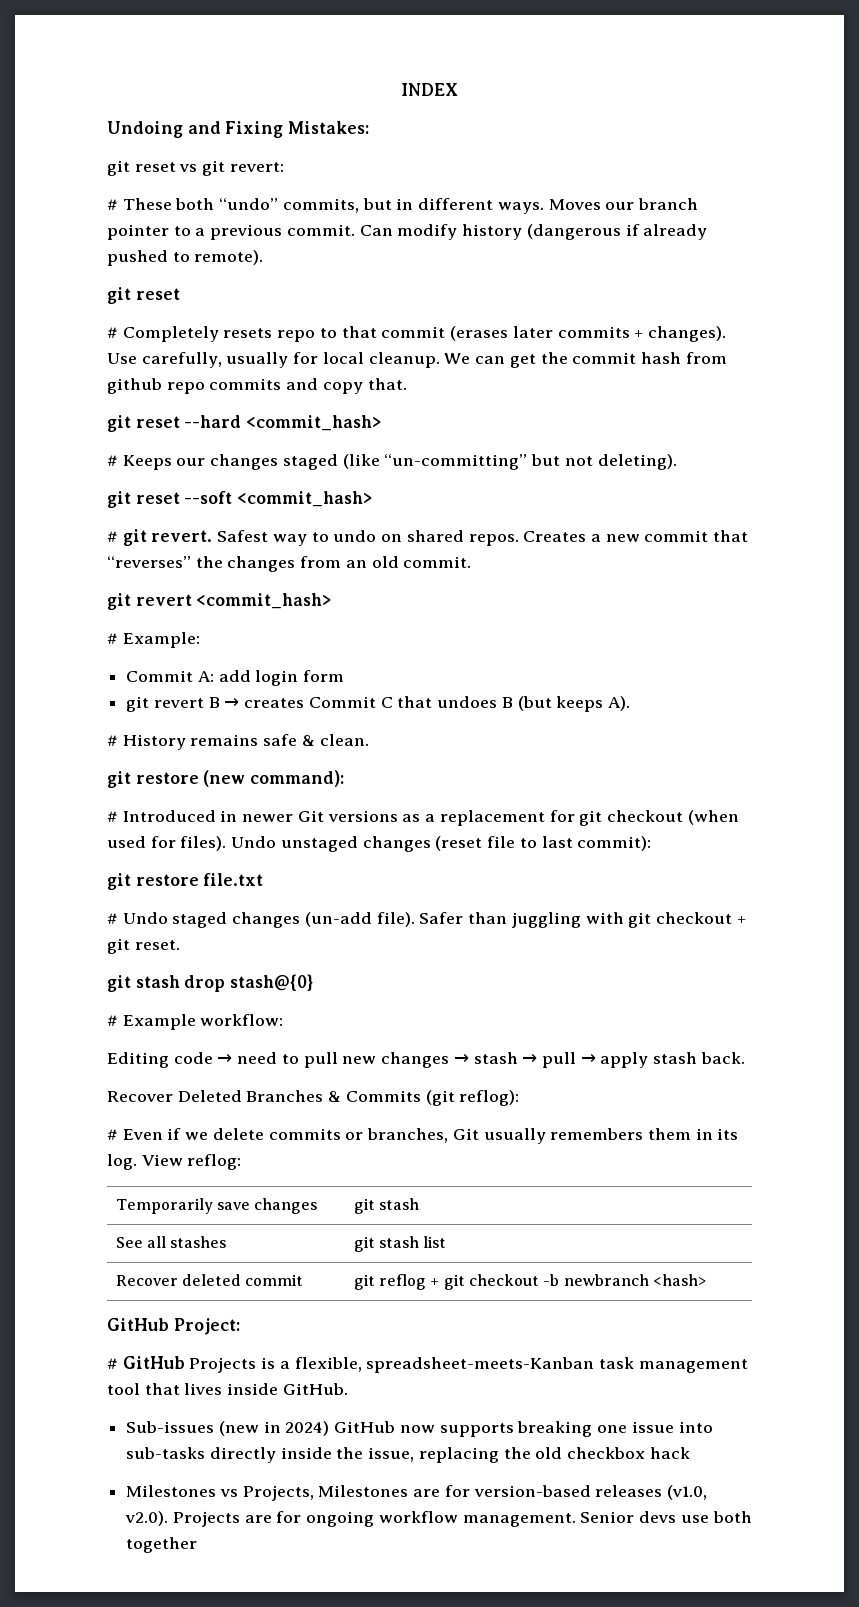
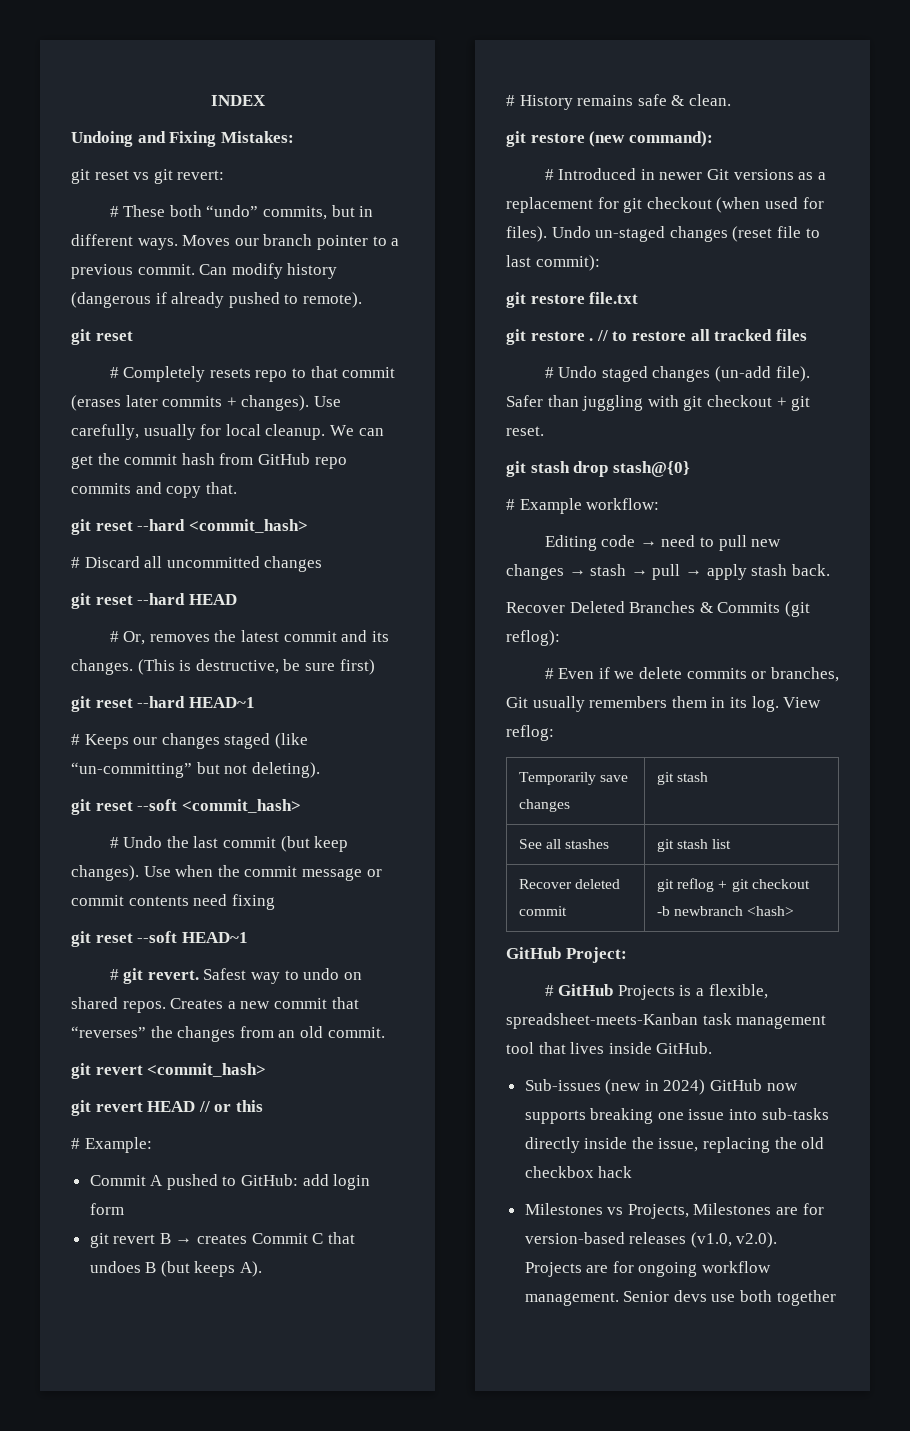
[107,378,162,394] github -> [257,453,310,465] GitHub
(382, 423) none -> [71,556,323,572] [71,593,237,609] [109,630,389,645] [71,659,375,675] [71,696,255,712] // # Discard all uncommitted changes // git reset --hard HEAD // # Or, removes the latest commit and its changes. (This is destructive, be sure first) // git reset --hard HEAD~1
(373, 499) none -> [109,836,349,852] [71,865,382,881] [71,894,275,910] [71,931,248,947] // # Undo the last commit (but keep changes). Use when the commit message or commit contents need fixing // git reset --soft HEAD~1
(332, 601) none -> [71,1100,263,1116] // git revert HEAD // or this
[197,671,214,682] A: -> [150,1174,299,1190] A pushed to GitHub:
[280,836,358,852] unstaged -> [595,226,666,242] un-staged
(264, 879) none -> [506,329,807,345] // git restore . // to restore all tracked files

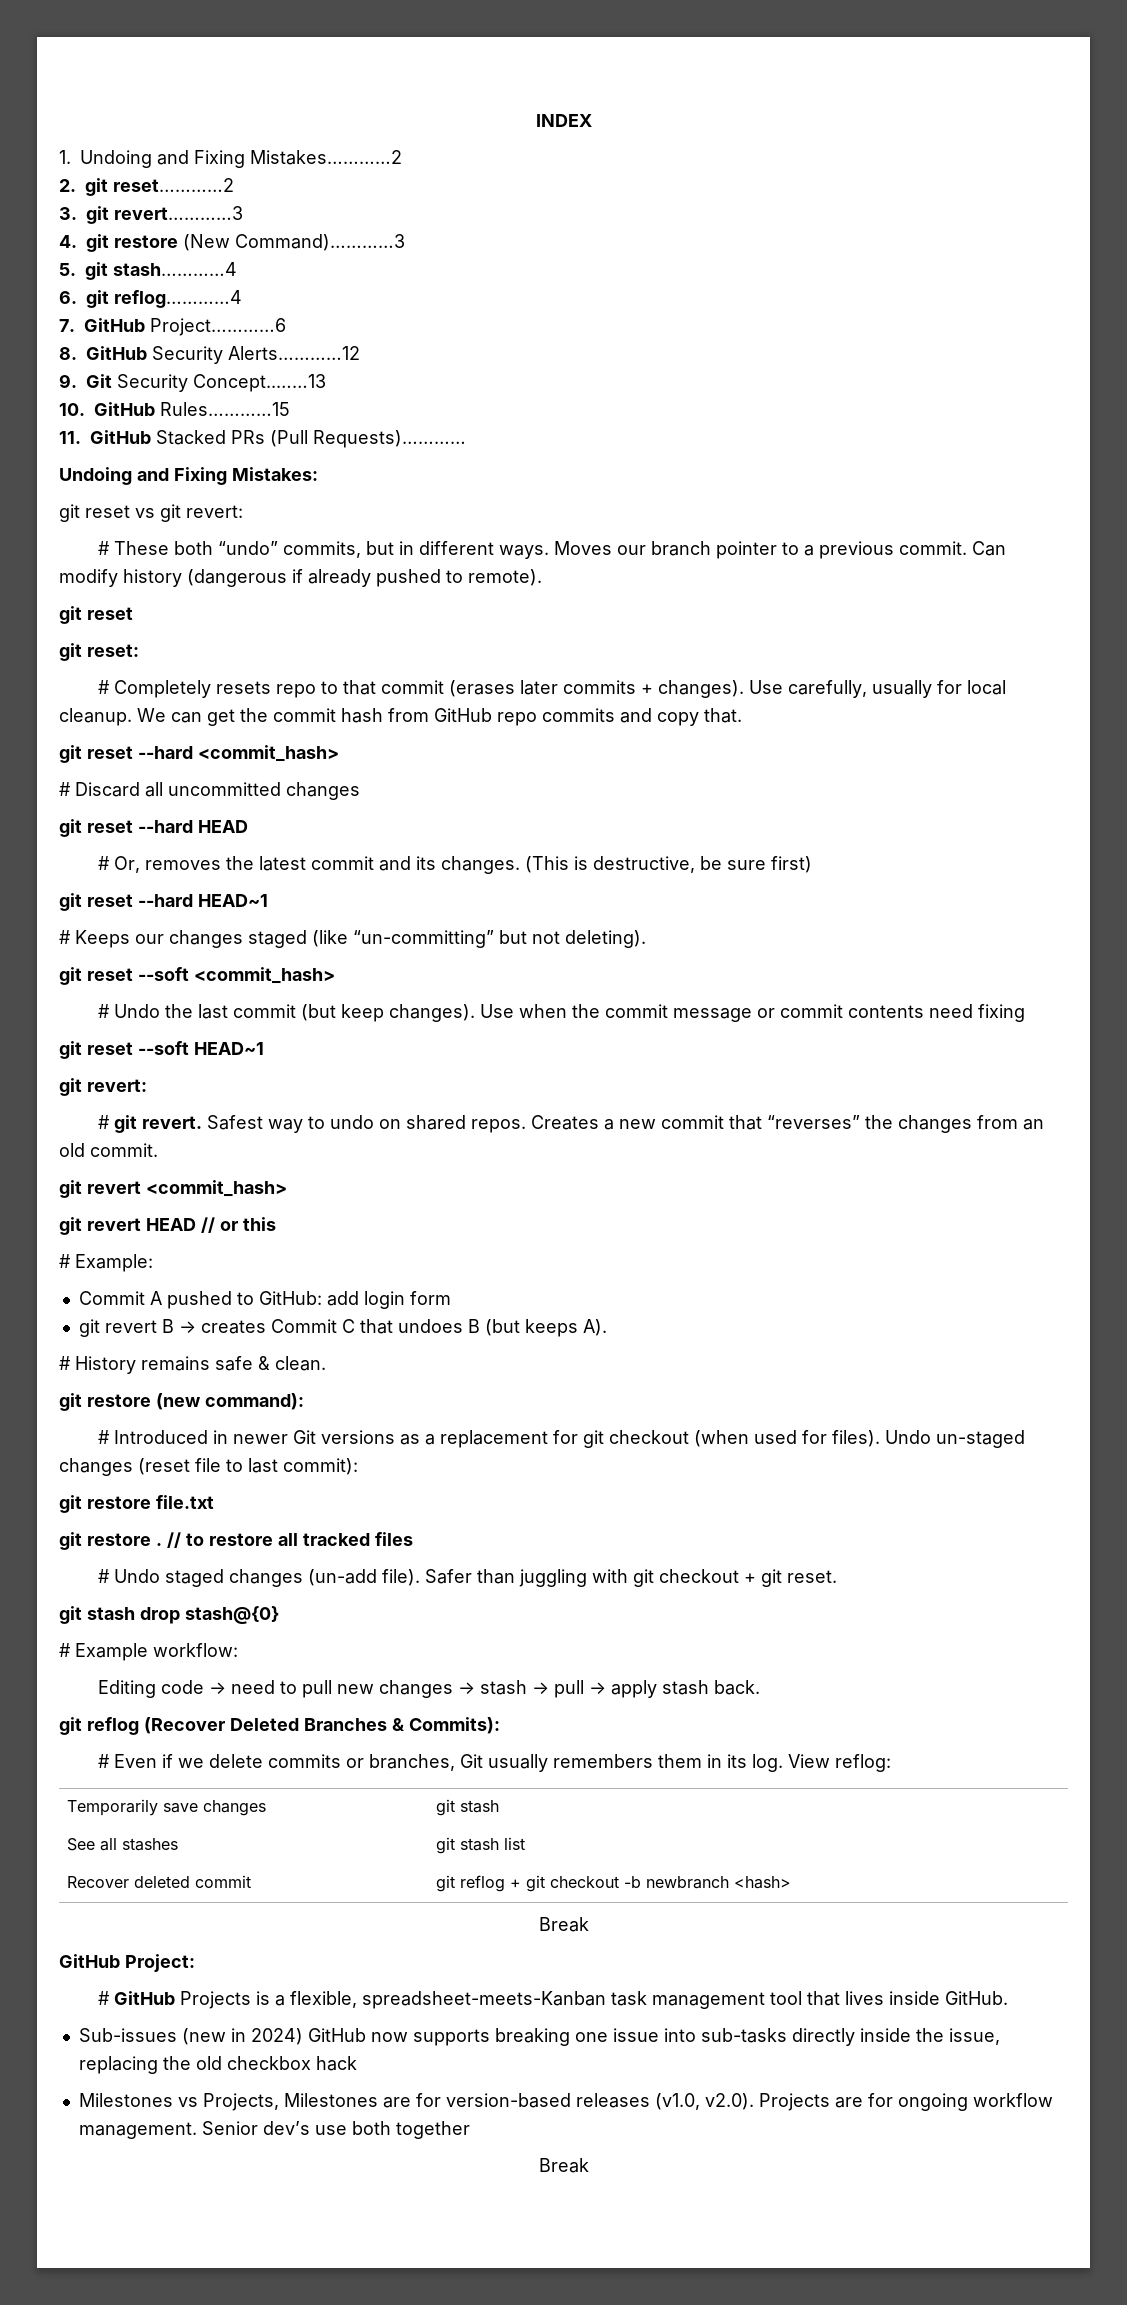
(266, 100) none -> [59,150,403,168] [59,178,234,196] [59,206,243,224] [59,234,405,252] [59,262,237,280] [59,290,242,308] [59,318,286,336] [59,346,360,364] [59,374,326,392] [59,402,290,416] [59,430,466,448] // 1. Undoing and Fixing Mistakes…………2 // 2. git reset…………2 // 3. git revert…………3 // 4. git restore (New Command)…………3 // 5. git stash…………4 // 6. git reflog…………4 // 7. GitHub Project…………6 // 8. GitHub Security Alerts…………12 // 9. Git Security Concept..……13 // 10. GitHub Rules…………15 // 11. GitHub Stacked PRs (Pull Requests)…………
(133, 336) none -> [59,643,139,661] // git reset:
(248, 937) none -> [59,1078,147,1096] // git revert:
[506,601,810,617] [506,630,560,646] Recover Deleted Branches & Commits (git reflog): -> [59,1717,500,1735] git reflog (Recover Deleted Branches & Commits):
(795, 911) none -> [538,1917,589,1932] // Break
[673,1290,707,1302] devs -> [262,2121,310,2135] dev’s
(836, 1298) none -> [538,2158,589,2173] // Break

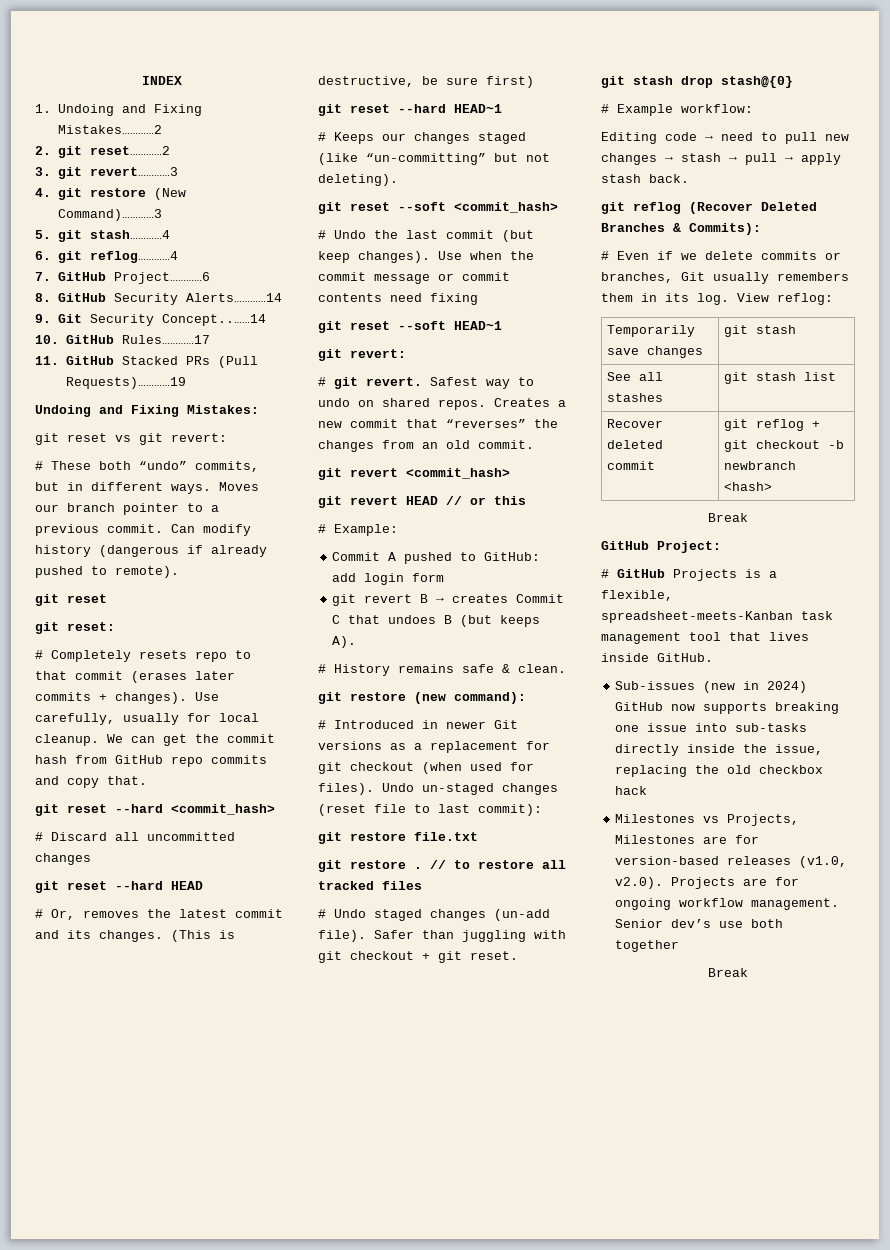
[228,346,360,360] Alerts…………12 -> [185,293,282,302] Alerts…………14
[193,374,326,392] Concept..……13 -> [161,314,266,326] Concept..……14
[160,402,290,416] Rules…………15 -> [121,335,210,344] Rules…………17
[313,430,466,448] Requests)………… -> [65,377,186,389] Requests)…………19

